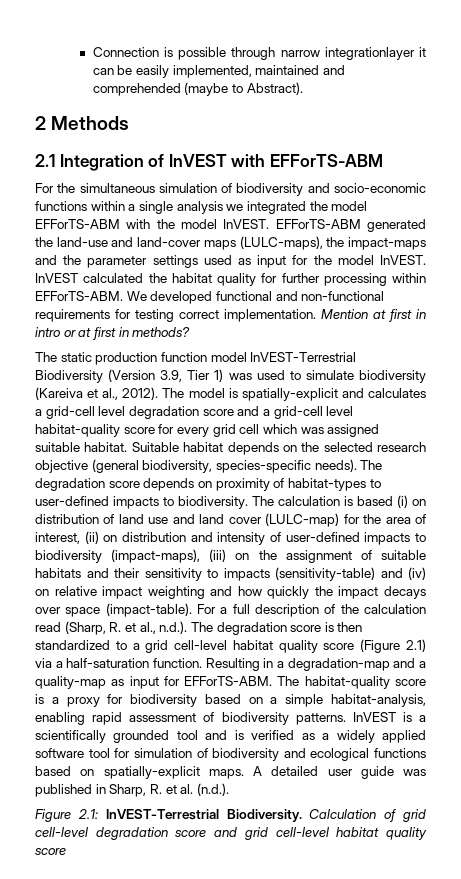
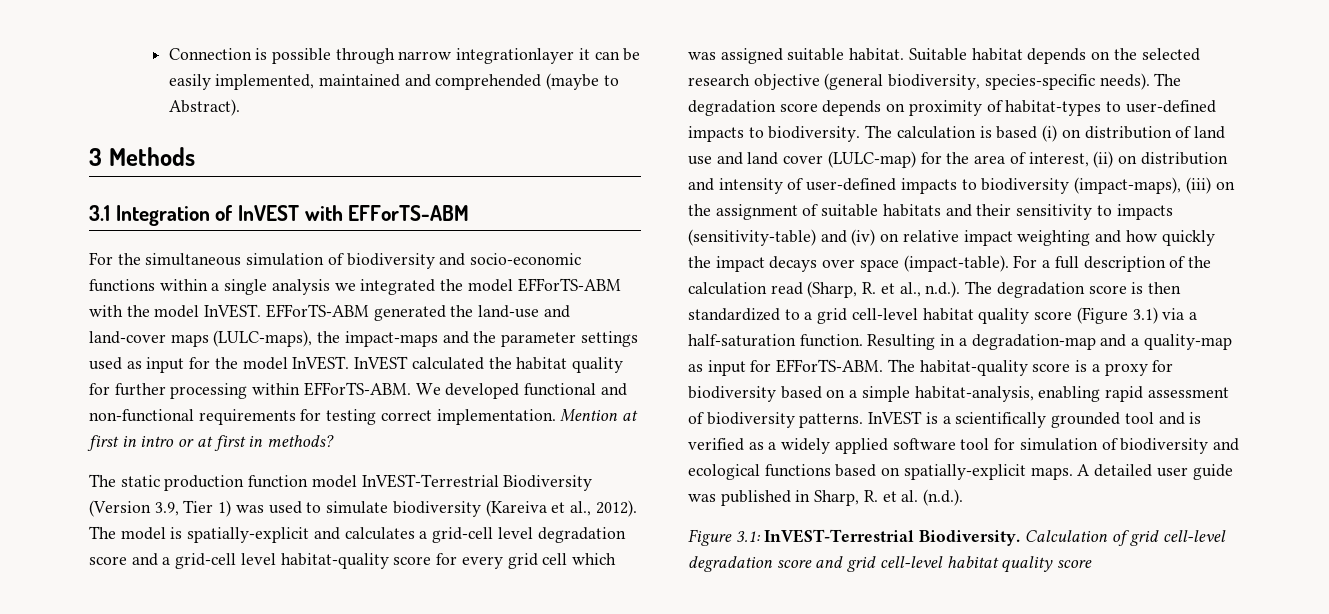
[35,116,46,130] 2 -> [89,148,102,166] 3
[35,154,55,167] 2.1 -> [89,205,110,221] 3.1
[405,639,426,652] 2.1) -> [1132,307,1158,324] 3.1)
[77,809,98,819] 2.1: -> [735,531,761,542] 3.1:

